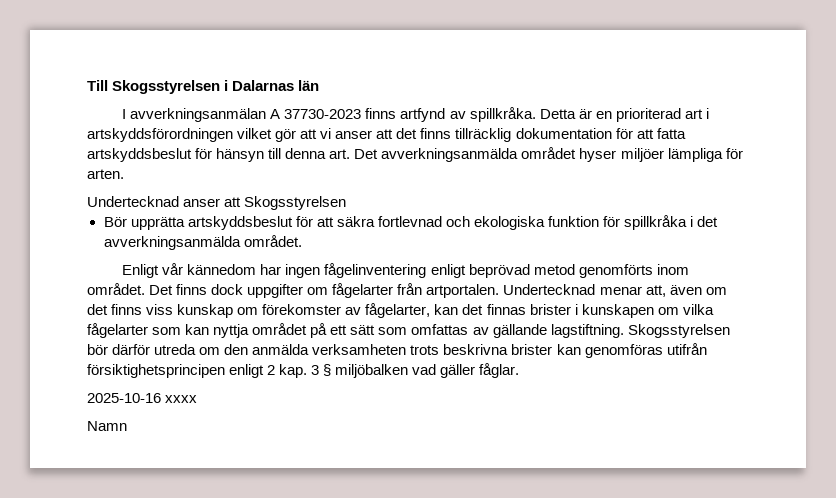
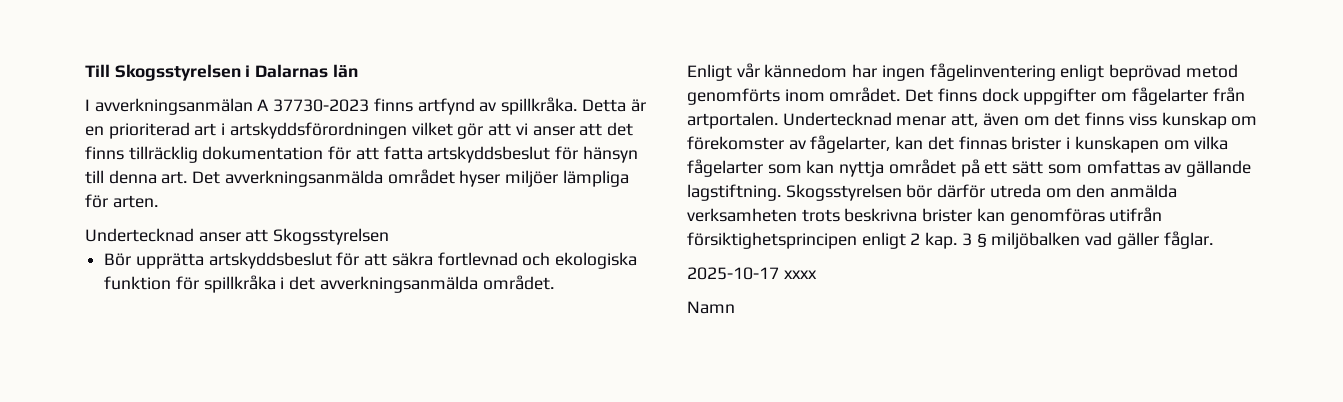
[87,393,161,403] 2025-10-16 -> [687,267,779,280] 2025-10-17

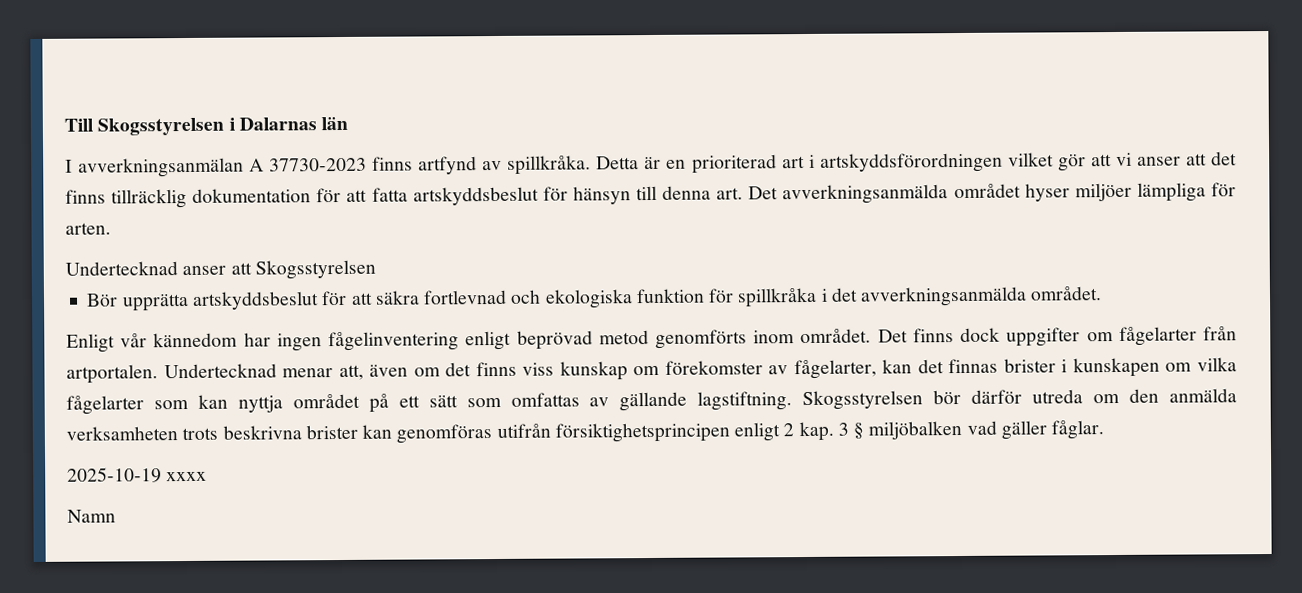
[687,267,779,280] 2025-10-17 -> [67,467,162,483] 2025-10-19

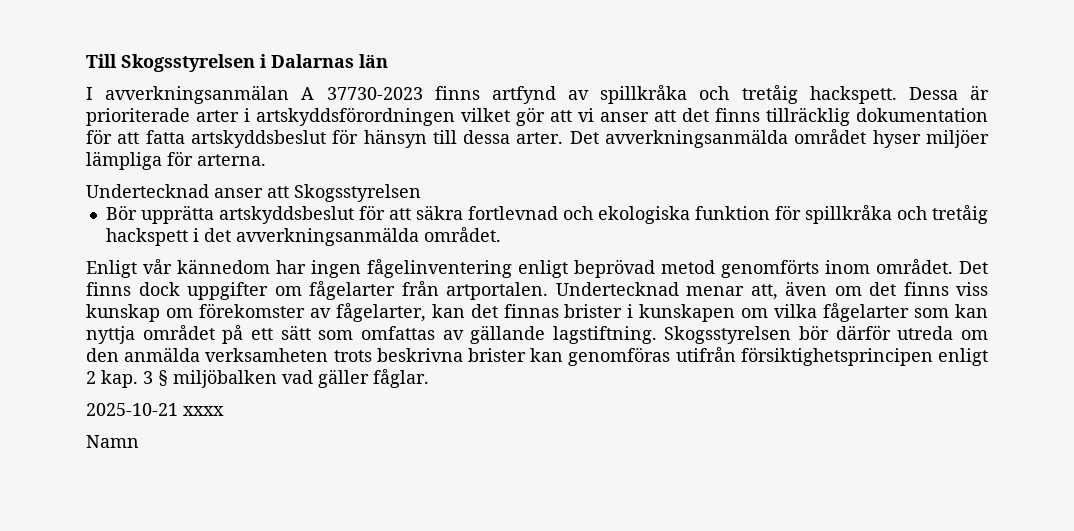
[507,154,805,175] spillkråka. Detta är en prioriterad art -> [600,85,989,104] [86,108,239,126] spillkråka och tretåig hackspett. Dessa är prioriterade arter
[662,185,744,200] denna art. -> [463,130,564,144] dessa arter.
[65,222,111,235] arten. -> [197,154,266,166] arterna.
(818, 297) none -> [896,205,988,224] [105,228,188,246] och tretåig hackspett
[67,467,162,483] 2025-10-19 -> [86,403,178,416] 2025-10-21

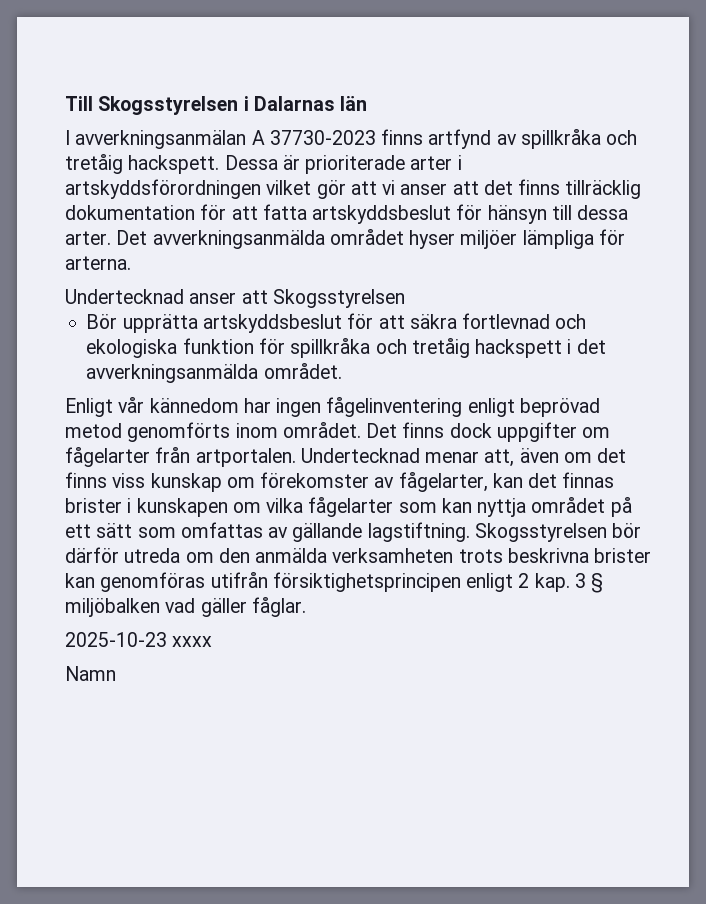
[86,403,178,416] 2025-10-21 -> [65,632,167,647] 2025-10-23

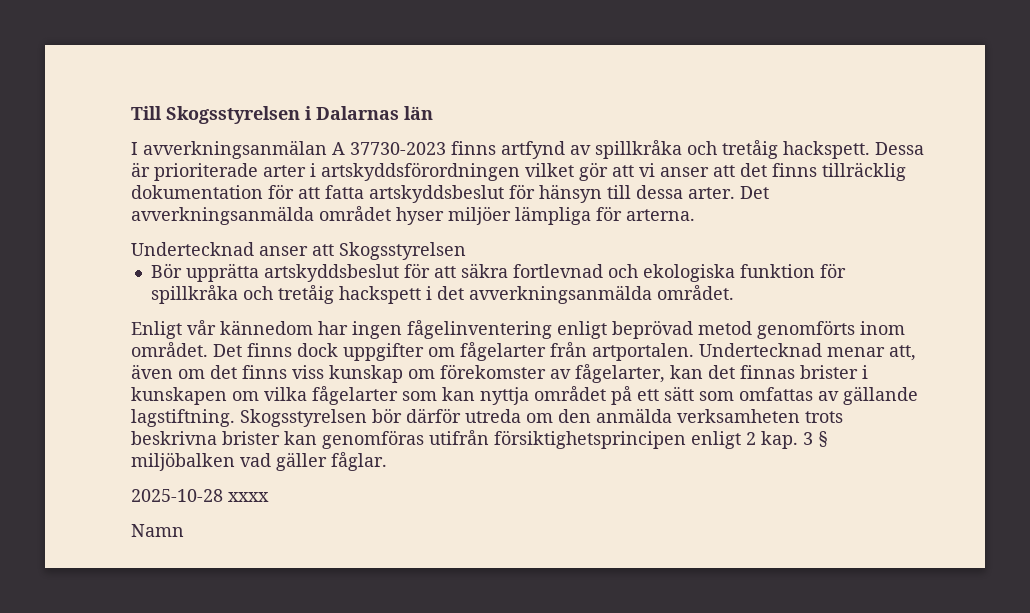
[65,632,167,647] 2025-10-23 -> [131,489,223,502] 2025-10-28

